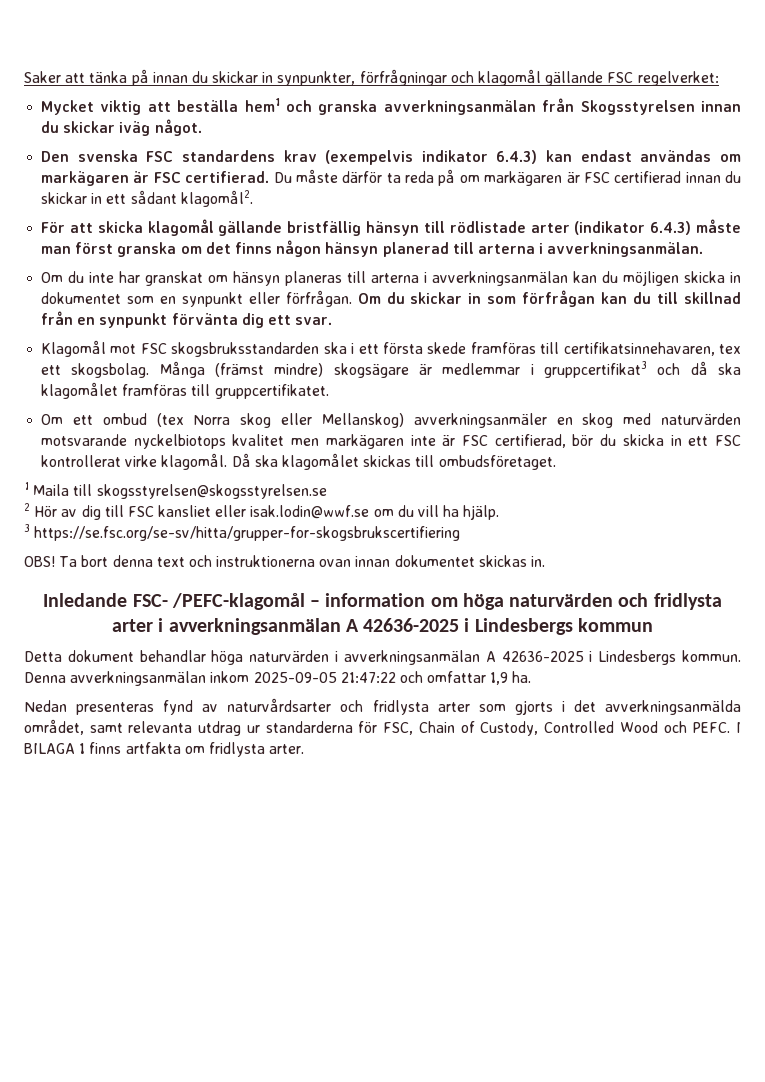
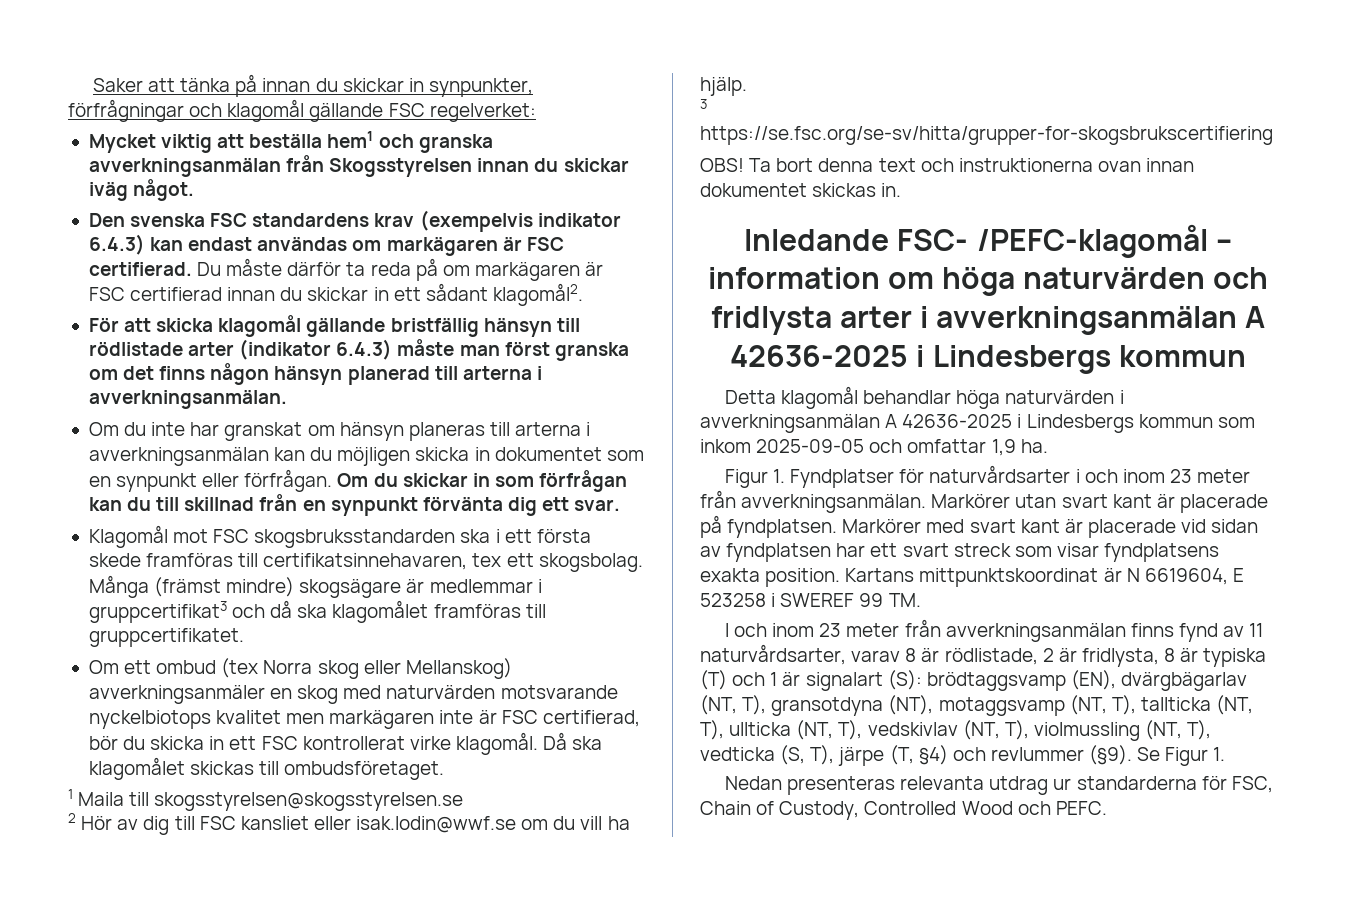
[67,650,134,662] dokument -> [781,386,859,409] klagomål
[682,650,742,662] [24,671,207,686] kommun. Denna avverkningsanmälan -> [1138,414,1255,428] kommun som
[340,672,396,683] 21:47:22 -> (865, 446) none
[24,698,742,715] [24,719,123,735] Nedan presenteras fynd av naturvårdsarter och fridlysta arter som gjorts i det avverkningsanmälda området, samt -> [724,465,1251,488] [700,490,1268,513] [700,515,1259,538] [700,543,1220,562] [700,568,1244,587] [700,593,921,607] [724,619,1264,642] [700,644,1267,667] [700,670,1248,691] [700,695,1254,716] [700,720,1212,741] [700,745,1226,766] [724,776,896,795] Figur 1. Fyndplatser för naturvårdsarter i och inom 23 meter från avverkningsanmälan. Markörer utan svart kant är placerade på fyndplatsen. Markörer med svart kant är placerade vid sidan av fyndplatsen har ett svart streck som visar fyndplatsens exakta position. Kartans mittpunktskoordinat är N 6619604, E 523258 i SWEREF 99 TM. // I och inom 23 meter från avverkningsanmälan finns fynd av 11 naturvårdsarter, varav 8 är rödlistade, 2 är fridlysta, 8 är typiska (T) och 1 är signalart (S): brödtaggsvamp (EN), dvärgbägarlav (NT, T), gransotdyna (NT), motaggsvamp (NT, T), tallticka (NT, T), ullticka (NT, T), vedskivlav (NT, T), violmussling (NT, T), vedticka (S, T), järpe (T, §4) och revlummer (§9). Se Figur 1. // Nedan presenteras
[736,722,742,733] [24,742,305,757] I BILAGA 1 finns artfakta om fridlysta arter. -> (1107, 808) none

